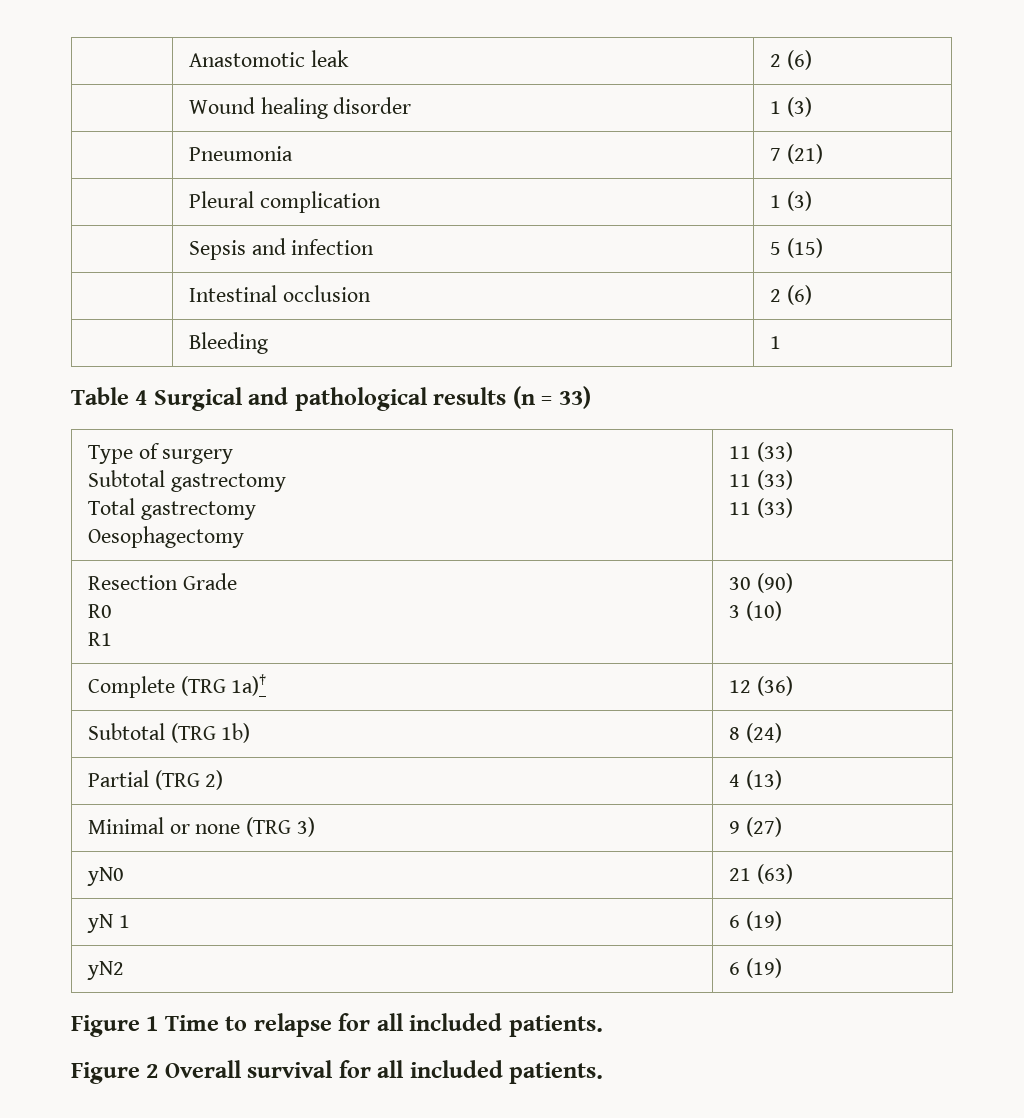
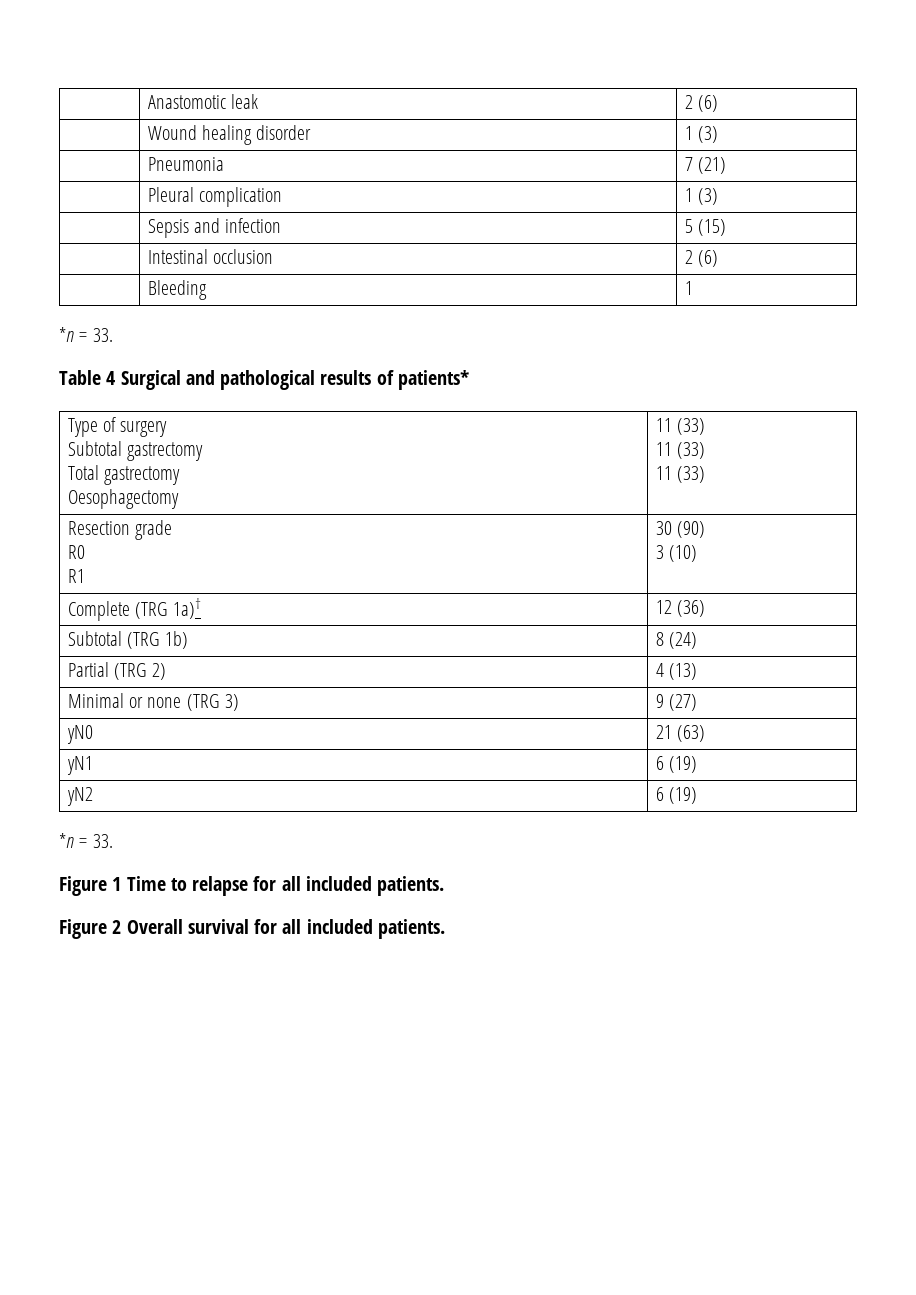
(781, 342) none -> [59,327,113,342] // *n = 33.
[512,386,591,409] (n = 33) -> [376,370,469,390] of patients*
[182,573,237,590] Grade -> [135,520,173,540] grade
[86,914,130,933] yN 1 -> [66,756,93,775] yN1
(782, 968) none -> [59,833,113,848] // *n = 33.

